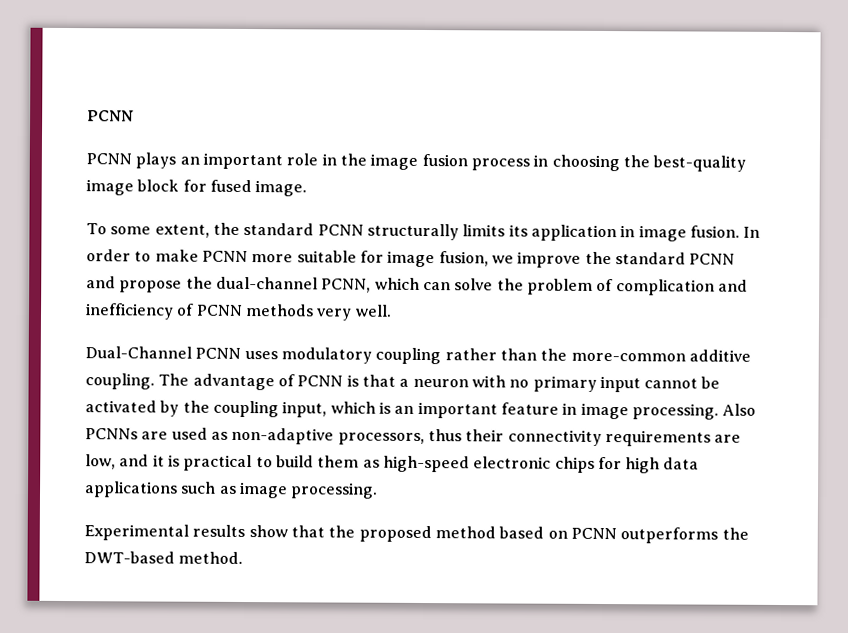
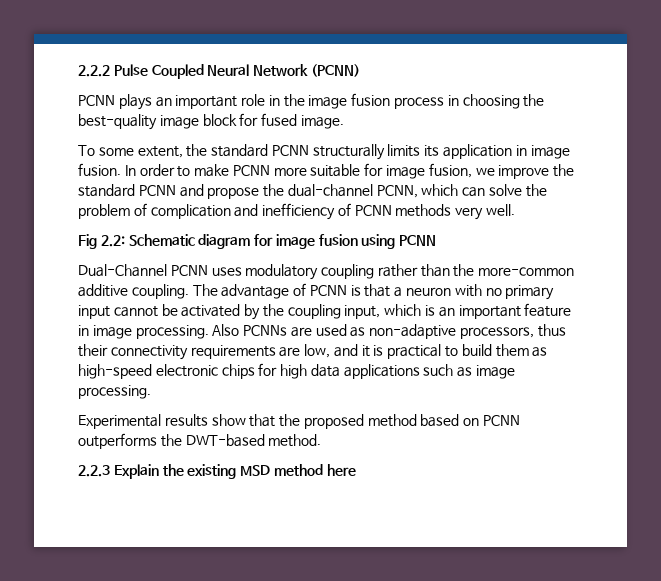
[87,110,134,122] PCNN -> [78,64,360,79] 2.2.2 Pulse Coupled Neural Network (PCNN)
(392, 310) none -> [78,234,437,249] // Fig 2.2: Schematic diagram for image fusion using PCNN
(244, 557) none -> [78,464,356,479] // 2.2.3 Explain the existing MSD method here

